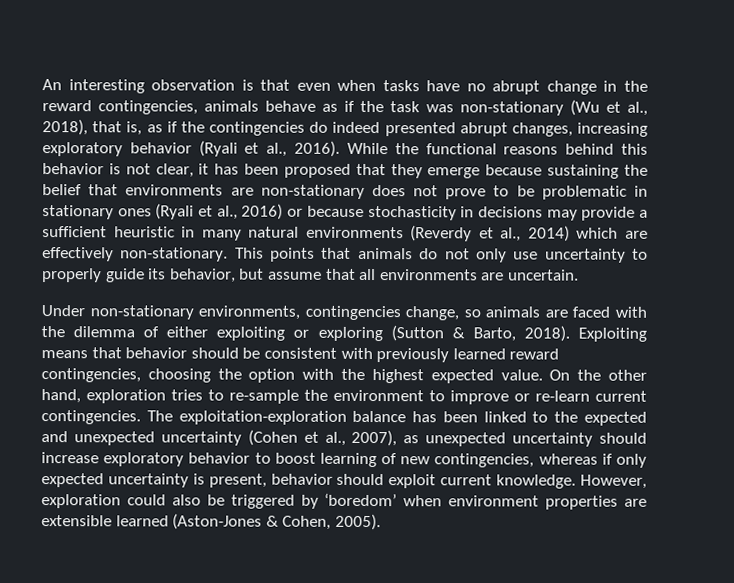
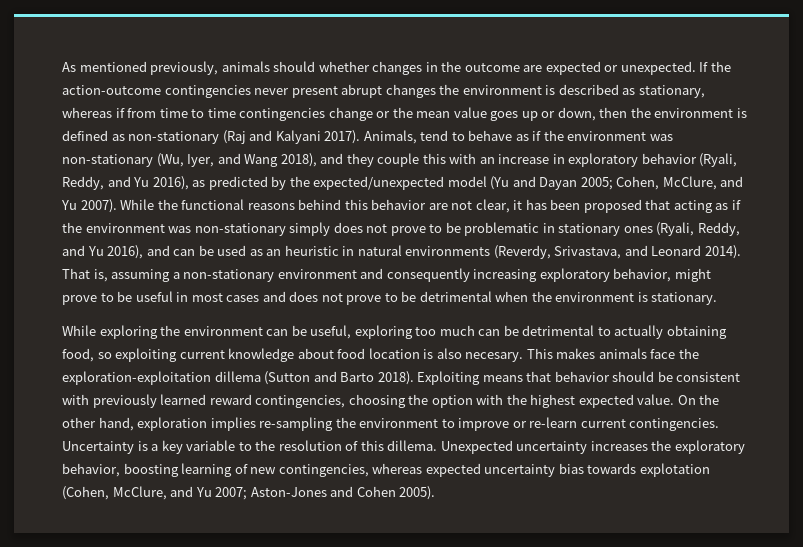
[42,79,648,95] [42,100,259,115] An interesting observation is that even when tasks have no abrupt change in the reward contingencies, animals -> [62,61,731,75] [62,84,705,98] [62,107,747,121] [62,130,465,144] As mentioned previously, animals should whether changes in the outcome are expected or unexpected. If the action-outcome contingencies never present abrupt changes the environment is described as stationary, whereas if from time to time contingencies change or the mean value goes up or down, then the environment is defined as non-stationary (Raj and Kalyani 2017). Animals, tend to
[390,99,648,116] [42,119,648,137] [42,140,341,157] task was non-stationary (Wu et al., 2018), that is, as if the contingencies do indeed presented abrupt changes, increasing exploratory behavior (Ryali et al., 2016). -> [567,131,673,141] [62,153,738,167] [62,176,744,190] [61,199,117,213] environment was non-stationary (Wu, Iyer, and Wang 2018), and they couple this with an increase in exploratory behavior (Ryali, Reddy, and Yu 2016), as predicted by the expected/unexpected model (Yu and Dayan 2005; Cohen, McClure, and Yu 2007).
[108,163,121,175] is -> [428,203,448,210] are
[390,164,648,179] [42,184,365,199] they emerge because sustaining the belief that environments are non-stationary -> [673,200,741,213] [62,222,331,236] acting as if the environment was non-stationary simply
[155,203,648,221] [42,226,107,238] (Ryali et al., 2016) or because stochasticity in decisions may provide a sufficient -> [656,222,740,236] [62,245,282,259] (Ryali, Reddy, and Yu 2016), and can be used as an
[201,229,242,241] many -> (355, 251) none
[410,225,648,242] [42,247,649,263] [42,268,579,283] [41,305,647,321] [41,325,516,342] (Reverdy et al., 2014) which are effectively non-stationary. This points that animals do not only use uncertainty to properly guide its behavior, but assume that all environments are uncertain. // Under non-stationary environments, contingencies change, so animals are faced with the dilemma of either exploiting or exploring (Sutton & Barto, -> [493,245,741,259] [62,268,711,282] [62,291,718,305] [62,325,727,339] [62,348,699,362] [62,371,375,385] (Reverdy, Srivastava, and Leonard 2014). That is, assuming a non-stationary environment and consequently increasing exploratory behavior, might prove to be useful in most cases and does not prove to be detrimental when the environment is stationary. // While exploring the environment can be useful, exploring too much can be detrimental to actually obtaining food, so exploiting current knowledge about food location is also necesary. This makes animals face the exploration-exploitation dillema (Sutton and Barto
[171,389,299,404] tries to re-sample -> [210,417,334,431] implies re-sampling
[146,410,647,426] [41,429,647,447] [41,452,316,467] The exploitation-exploration balance has been linked to the expected and unexpected uncertainty (Cohen et al., 2007), as unexpected uncertainty should increase exploratory behavior to boost -> [62,440,745,454] [62,463,179,477] Uncertainty is a key variable to the resolution of this dillema. Unexpected uncertainty increases the exploratory behavior, boosting
[601,453,647,468] [41,473,647,489] [41,492,647,510] [41,513,332,530] if only expected uncertainty is present, behavior should exploit current knowledge. However, exploration could also be triggered by ‘boredom’ when environment properties are extensible learned (Aston-Jones & Cohen, -> [425,463,710,477] [62,486,396,500] expected uncertainty bias towards explotation (Cohen, McClure, and Yu 2007; Aston-Jones and Cohen

